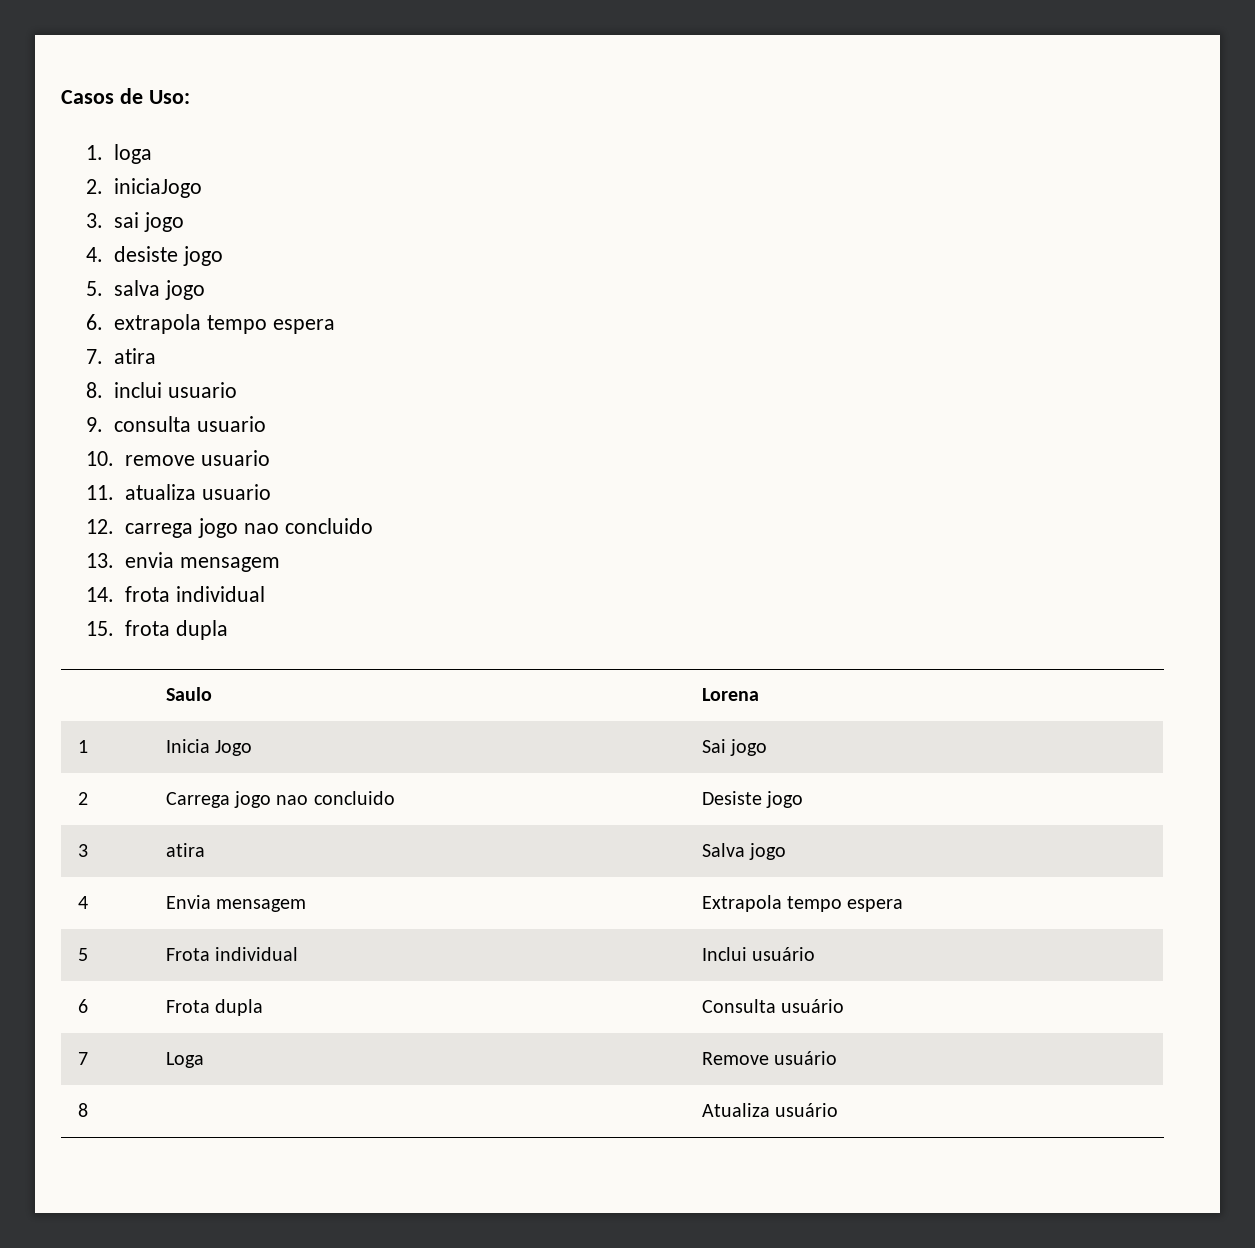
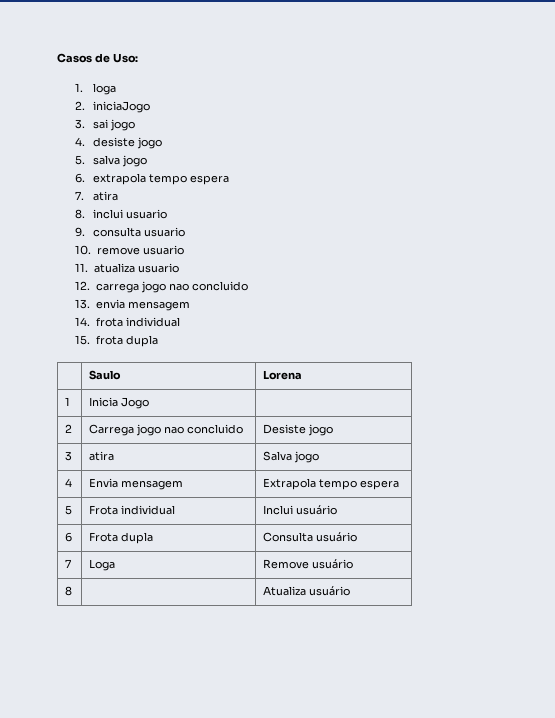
[701,739,768,756] Sai jogo -> (150, 403) none

